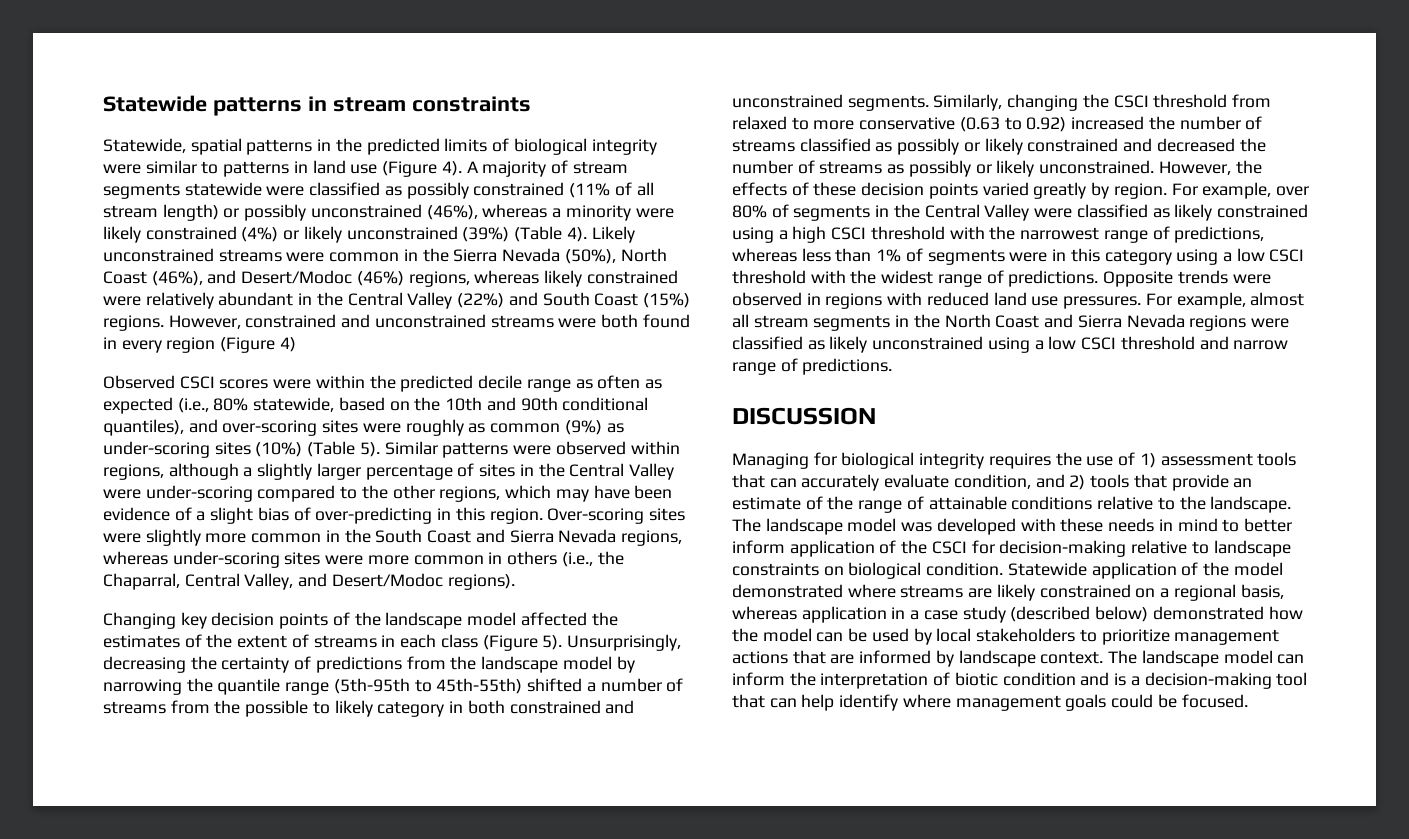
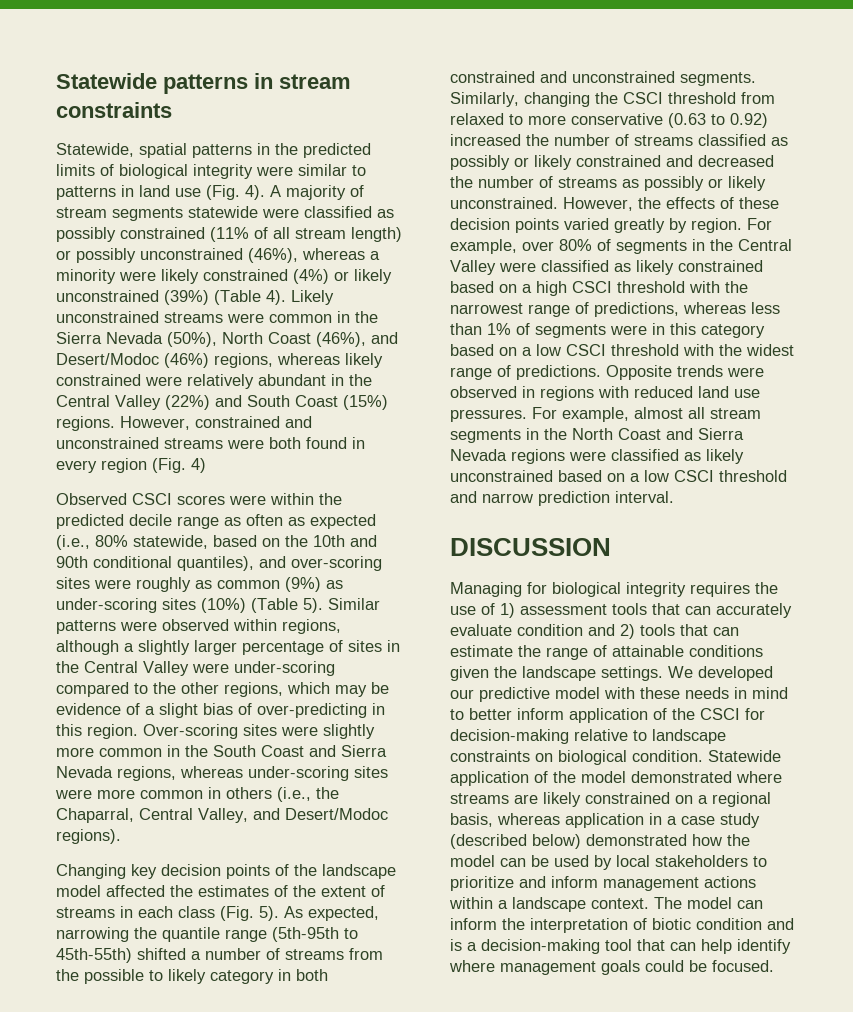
[382,161,438,177] (Figure -> [206,185,240,200] (Fig.
[220,337,276,353] (Figure -> [152,458,186,473] (Fig.
[593,485,673,499] have been -> [371,682,389,694] be
[482,634,681,651] [103,656,635,673] (Figure 5). Unsurprisingly, decreasing the certainty of predictions from the landscape model by -> [220,906,379,921] (Fig. 5). As expected,
[732,227,774,243] using -> [450,281,517,293] based on
[1176,249,1219,265] using -> [450,344,517,356] based on
[987,337,1030,353] using -> [558,470,625,482] based on
[732,358,893,375] range of predictions. -> [538,491,674,506] prediction interval.
[953,474,1031,489] condition, -> [517,624,583,636] condition
[1171,474,1253,491] [732,496,823,510] provide an estimate of -> [713,627,739,636] [450,645,513,657] can estimate
[1097,496,1292,513] [732,518,1016,535] relative to the landscape. The landscape model was developed -> [450,666,773,681] [450,687,600,702] given the landscape settings. We developed our predictive model
[1174,629,1280,645] [732,650,954,667] management actions that are informed by -> [519,876,756,891] [449,897,508,909] and inform management actions within a
[1141,650,1219,667] landscape -> (682, 903) none

